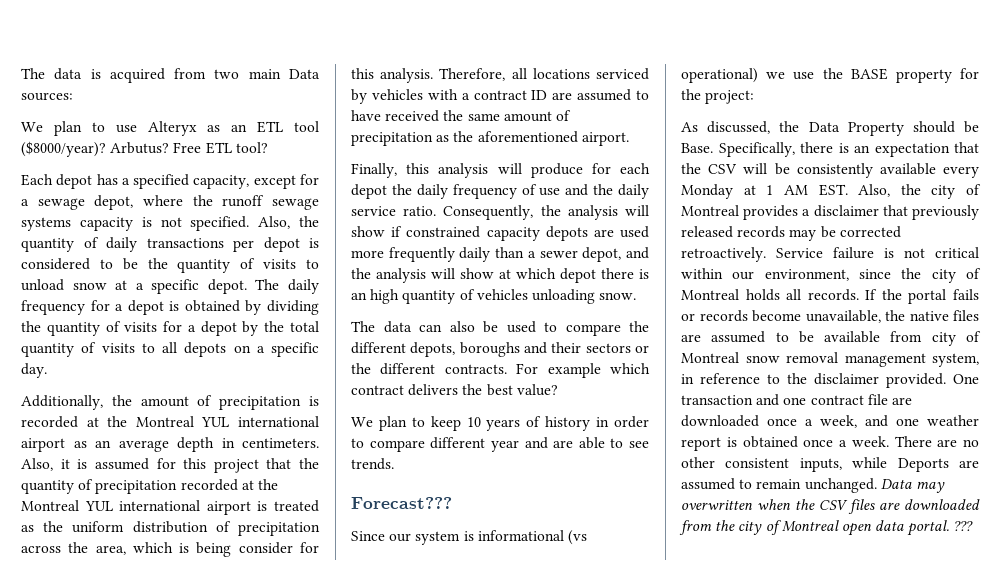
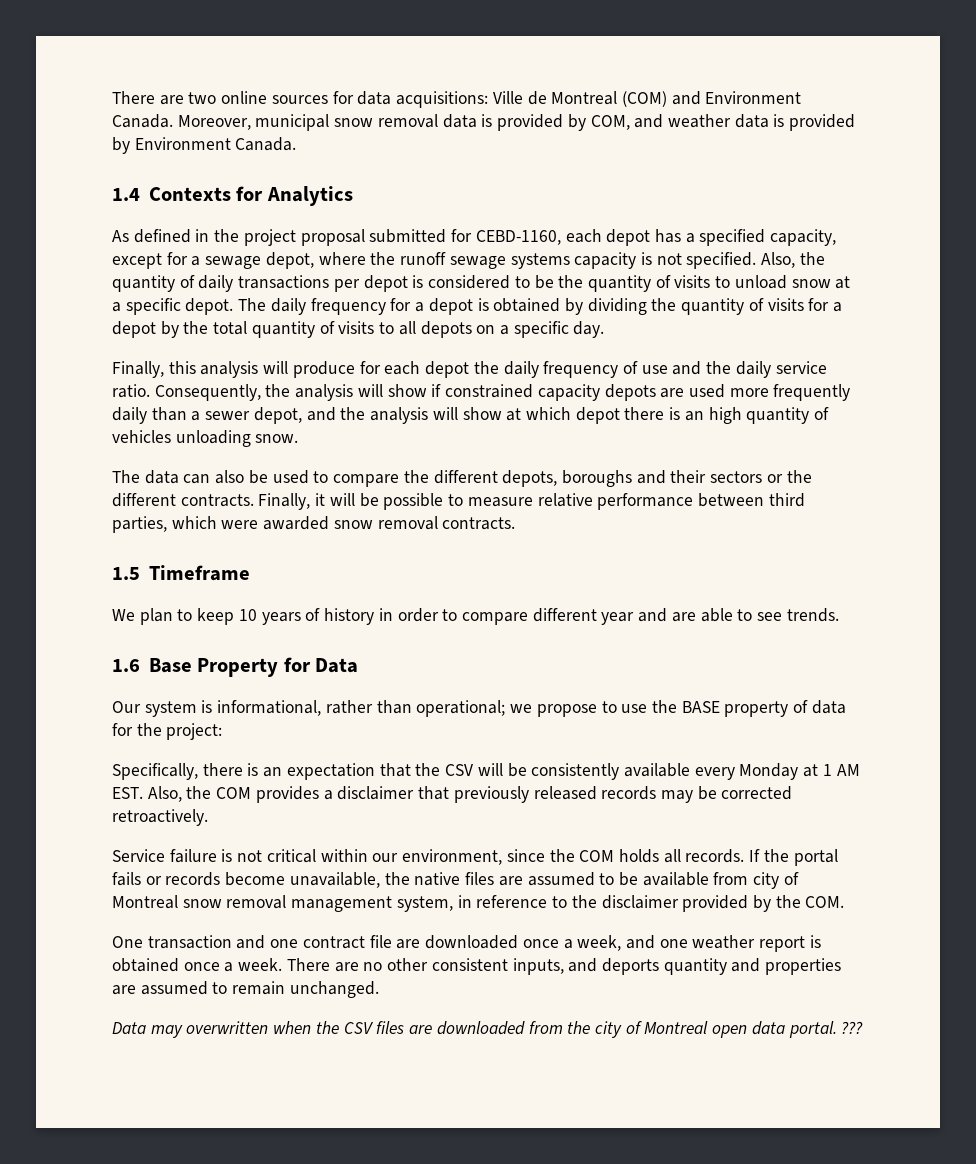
[21,68,320,83] [21,92,73,101] [21,121,319,136] [21,141,268,157] [21,174,53,186] The data is acquired from two main Data sources: // We plan to use Alteryx as an ETL tool ($8000/year)? Arbutus? Free ETL tool? // Each -> [112,91,802,108] [112,114,856,131] [112,137,297,154] [112,186,353,206] [112,229,602,246] There are two online sources for data acquisitions: Ville de Montreal (COM) and Environment Canada. Moreover, municipal snow removal data is provided by COM, and weather data is provided by Environment Canada. // 1.4 Contexts for Analytics // As defined in the project proposal submitted for CEBD-1160, each
[21,395,319,410] [21,416,319,428] [21,437,319,452] [21,458,319,473] [21,479,278,494] [21,500,319,515] [21,521,320,536] [21,542,319,557] [351,68,649,83] [351,89,649,104] [351,110,571,122] [351,131,629,146] // Additionally, the amount of precipitation is recorded at the Montreal YUL international airport as an average depth in centimeters. Also, it is assumed for this project that the quantity of precipitation recorded at the Montreal YUL international airport is treated as the uniform distribution of precipitation across the area, which is being consider for this analysis. Therefore, all locations serviced by vehicles with a contract ID are assumed to have received the same amount of precipitation as the aforementioned airport. -> (605, 329) none
[516,363,650,378] [351,384,558,396] For example which contract delivers the best value? -> [258,493,805,510] [112,516,516,533] [112,565,250,581] Finally, it will be possible to measure relative performance between third parties, which were awarded snow removal contracts. // 1.5 Timeframe
[351,497,452,509] [351,530,587,545] [681,68,786,83] Forecast??? // Since our system is informational (vs operational) we -> [112,657,359,677] [112,700,617,717] 1.6 Base Property for Data // Our system is informational, rather than operational; we propose to
(952, 76) none -> [793,700,846,714] of data
[681,121,979,136] [681,143,713,153] As discussed, the Data Property should be Base. -> (223, 731) none
[931,184,981,199] [681,205,739,216] city of Montreal -> [216,787,252,799] COM
(766, 254) none -> (208, 817) //
[931,268,981,283] [681,289,739,300] city of Montreal -> [579,850,615,862] COM
[886,373,946,388] provided. -> [682,895,845,912] provided by the COM. //
[852,457,949,472] while Deports -> [568,958,842,975] and deports quantity and properties
(877, 485) none -> (379, 989) //

